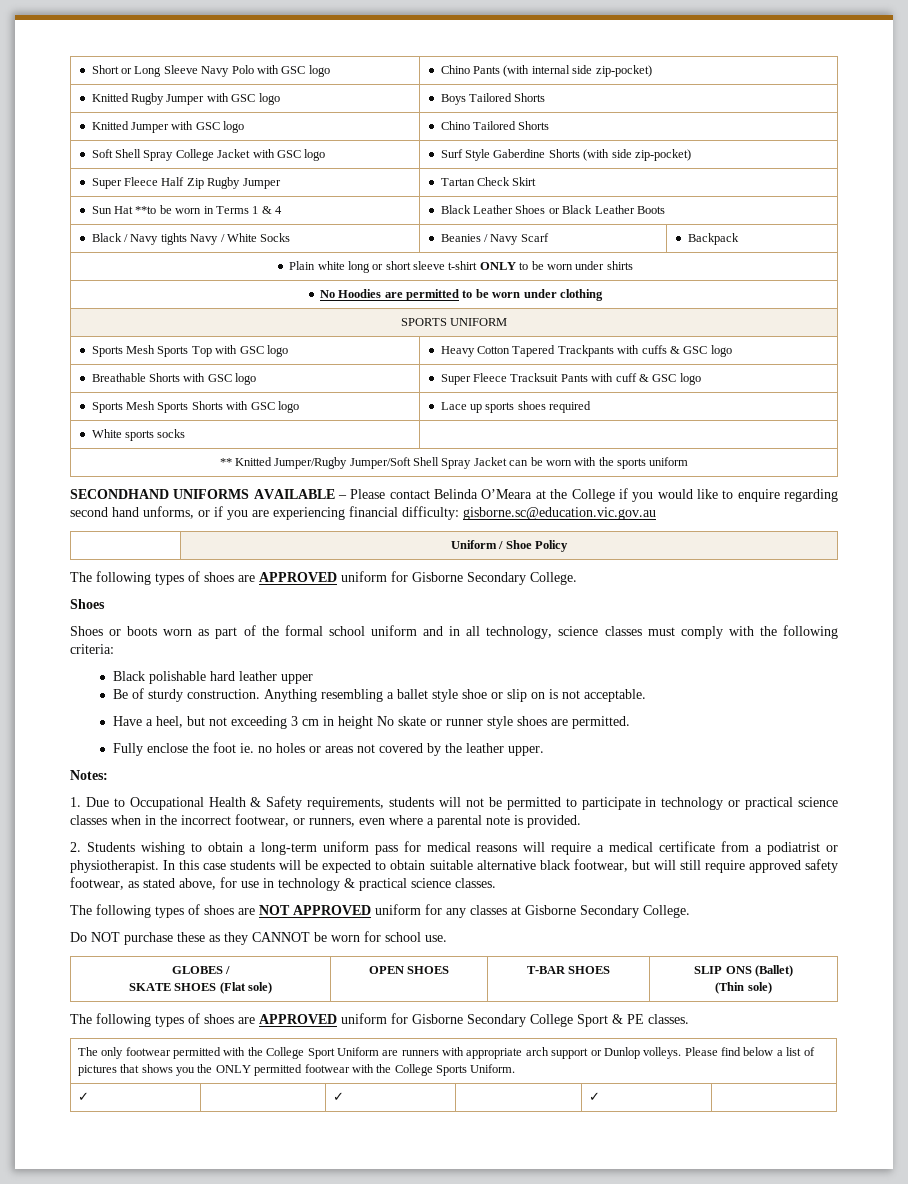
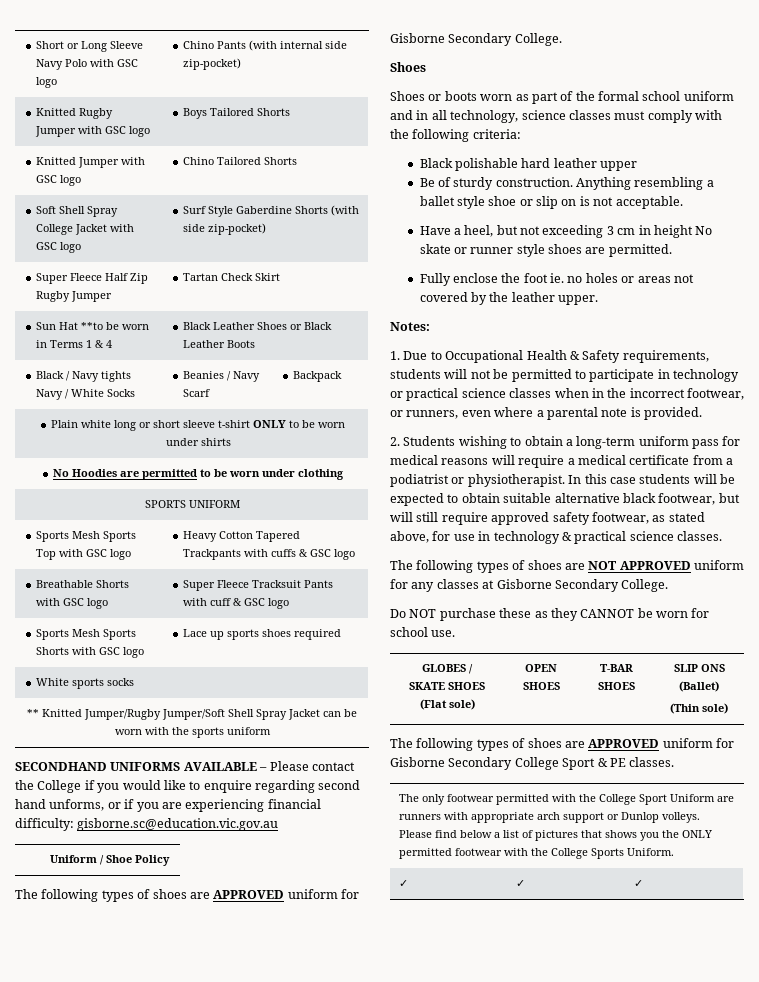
[434,489,546,499] Belinda O’Meara at -> (355, 766) none

